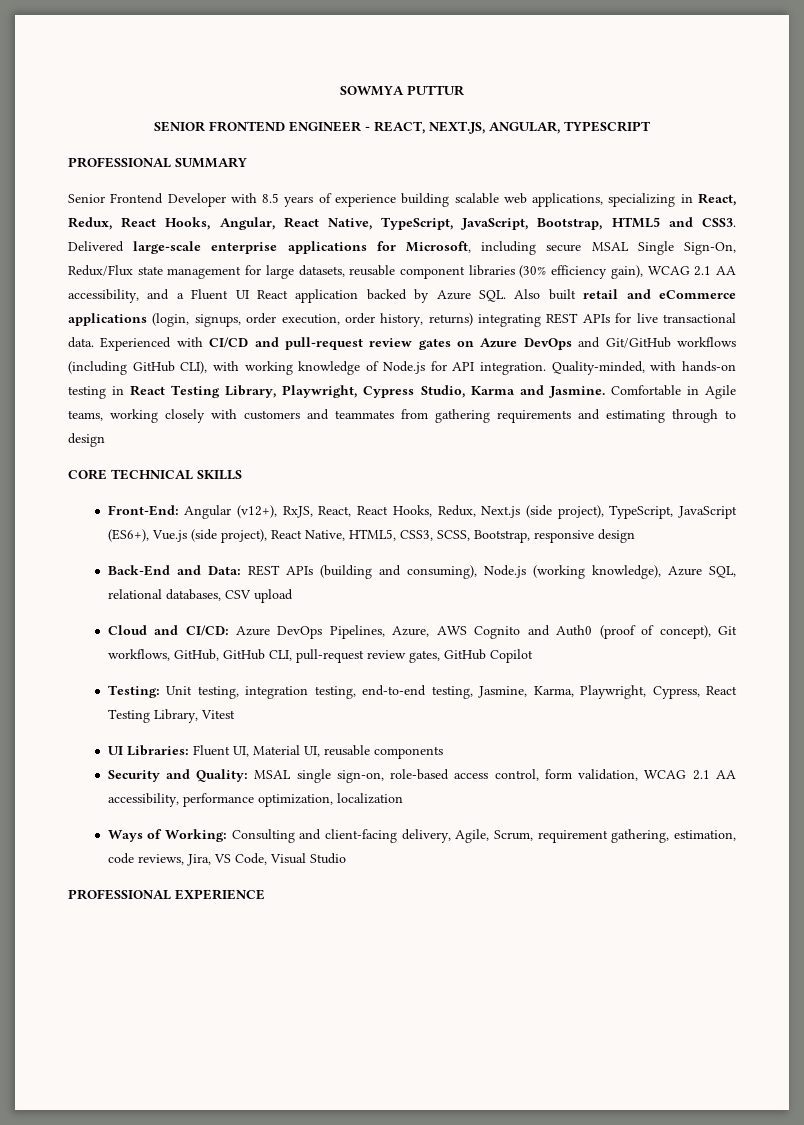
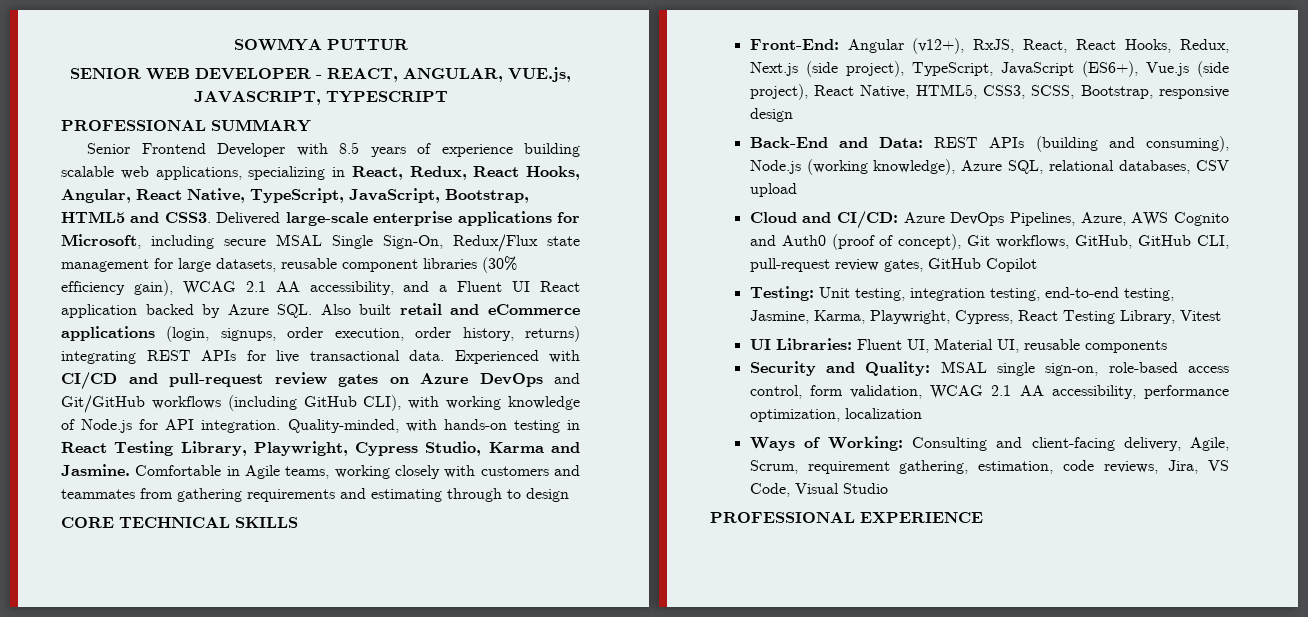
[209,121,560,134] FRONTEND ENGINEER - REACT, NEXT.JS, ANGULAR, -> [146,67,571,82] [193,91,321,105] WEB DEVELOPER - REACT, ANGULAR, VUE.js, JAVASCRIPT,

